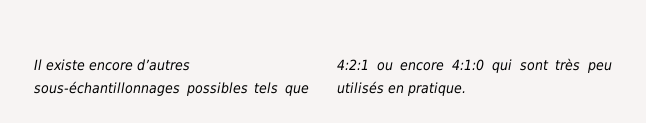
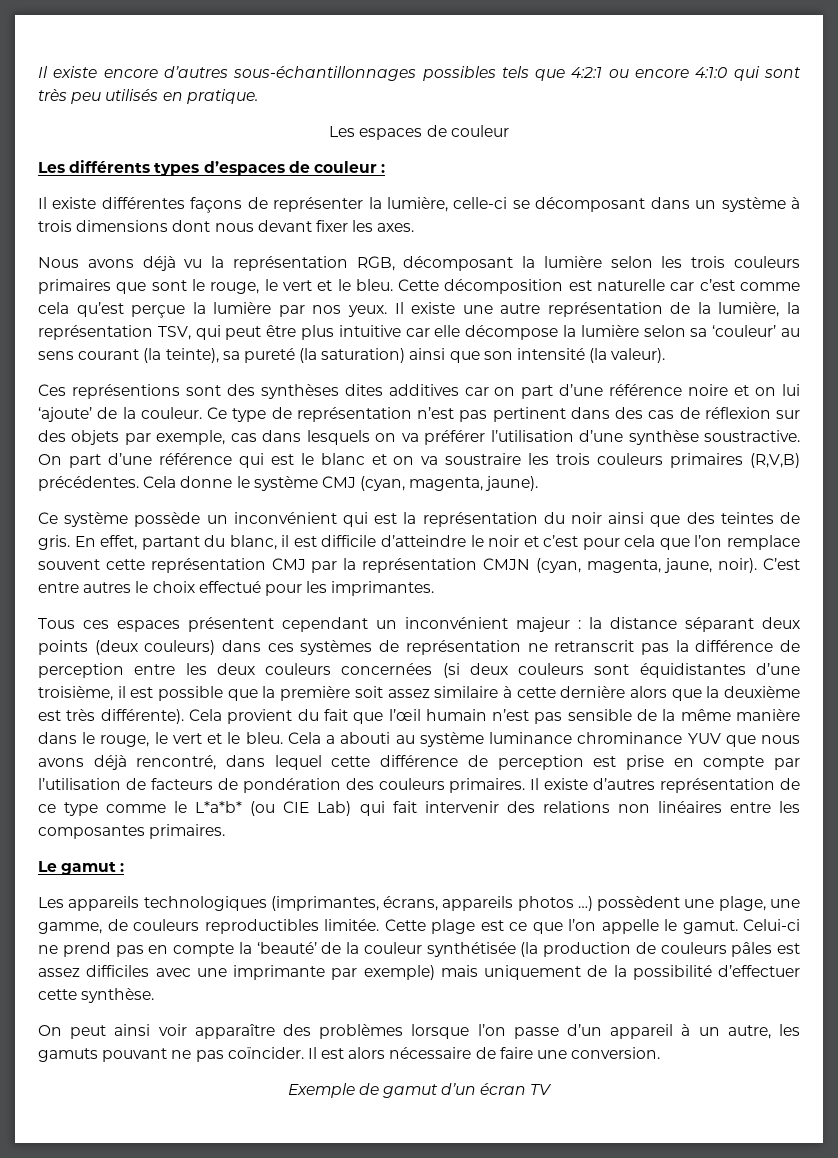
(466, 89) none -> [329,125,509,140] [38,160,386,176] [38,197,801,213] [38,220,415,232] [38,256,800,271] [38,279,800,294] [38,302,800,318] [38,325,800,340] [38,348,666,363] [38,384,800,399] [38,407,800,422] [38,430,800,445] [38,453,800,468] [38,476,539,491] [38,512,801,527] [38,535,800,550] [38,558,800,573] [38,581,435,596] [38,617,800,632] [38,640,801,655] [38,663,800,678] [38,686,800,701] [38,709,800,724] [38,732,801,747] [38,755,801,770] [38,778,800,793] [38,801,800,816] [38,824,226,839] [38,861,125,875] [38,896,800,911] [38,919,800,934] [38,942,800,957] [38,965,800,980] [38,988,155,1003] [38,1024,801,1039] [38,1047,661,1062] [287,1083,553,1098] // Les espaces de couleur // Les différents types d’espaces de couleur : // Il existe différentes façons de représenter la lumière, celle-ci se décomposant dans un système à trois dimensions dont nous devant fixer les axes. // Nous avons déjà vu la représentation RGB, décomposant la lumière selon les trois couleurs primaires que sont le rouge, le vert et le bleu. Cette décomposition est naturelle car c’est comme cela qu’est perçue la lumière par nos yeux. Il existe une autre représentation de la lumière, la représentation TSV, qui peut être plus intuitive car elle décompose la lumière selon sa ‘couleur’ au sens courant (la teinte), sa pureté (la saturation) ainsi que son intensité (la valeur). // Ces représentions sont des synthèses dites additives car on part d’une référence noire et on lui ‘ajoute’ de la couleur. Ce type de représentation n’est pas pertinent dans des cas de réflexion sur des objets par exemple, cas dans lesquels on va préférer l’utilisation d’une synthèse soustractive. On part d’une référence qui est le blanc et on va soustraire les trois couleurs primaires (R,V,B) précédentes. Cela donne le système CMJ (cyan, magenta, jaune). // Ce système possède un inconvénient qui est la représentation du noir ainsi que des teintes de gris. En effet, partant du blanc, il est difficile d’atteindre le noir et c’est pour cela que l’on remplace souvent cette représentation CMJ par la représentation CMJN (cyan, magenta, jaune, noir). C’est entre autres le choix effectué pour les imprimantes. // Tous ces espaces présentent cependant un inconvénient majeur : la distance séparant deux points (deux couleurs) dans ces systèmes de représentation ne retranscrit pas la différence de perception entre les deux couleurs concernées (si deux couleurs sont équidistantes d’une troisième, il est possible que la première soit assez similaire à cette dernière alors que la deuxième est très différente). Cela provient du fait que l’œil humain n’est pas sensible de la même manière dans le rouge, le vert et le bleu. Cela a abouti au système luminance chrominance YUV que nous avons déjà rencontré, dans lequel cette différence de perception est prise en compte par l’utilisation de facteurs de pondération des couleurs primaires. Il existe d’autres représentation de ce type comme le L*a*b* (ou CIE Lab) qui fait intervenir des relations non linéaires entre les composantes primaires. // Le gamut : // Les appareils technologiques (imprimantes, écrans, appareils photos …) possèdent une plage, une gamme, de couleurs reproductibles limitée. Cette plage est ce que l’on appelle le gamut. Celui-ci ne prend pas en compte la ‘beauté’ de la couleur synthétisée (la production de couleurs pâles est assez difficiles avec une imprimante par exemple) mais uniquement de la possibilité d’effectuer cette synthèse. // On peut ainsi voir apparaître des problèmes lorsque l’on passe d’un appareil à un autre, les gamuts pouvant ne pas coïncider. Il est alors nécessaire de faire une conversion. // Exemple de gamut d’un écran TV

